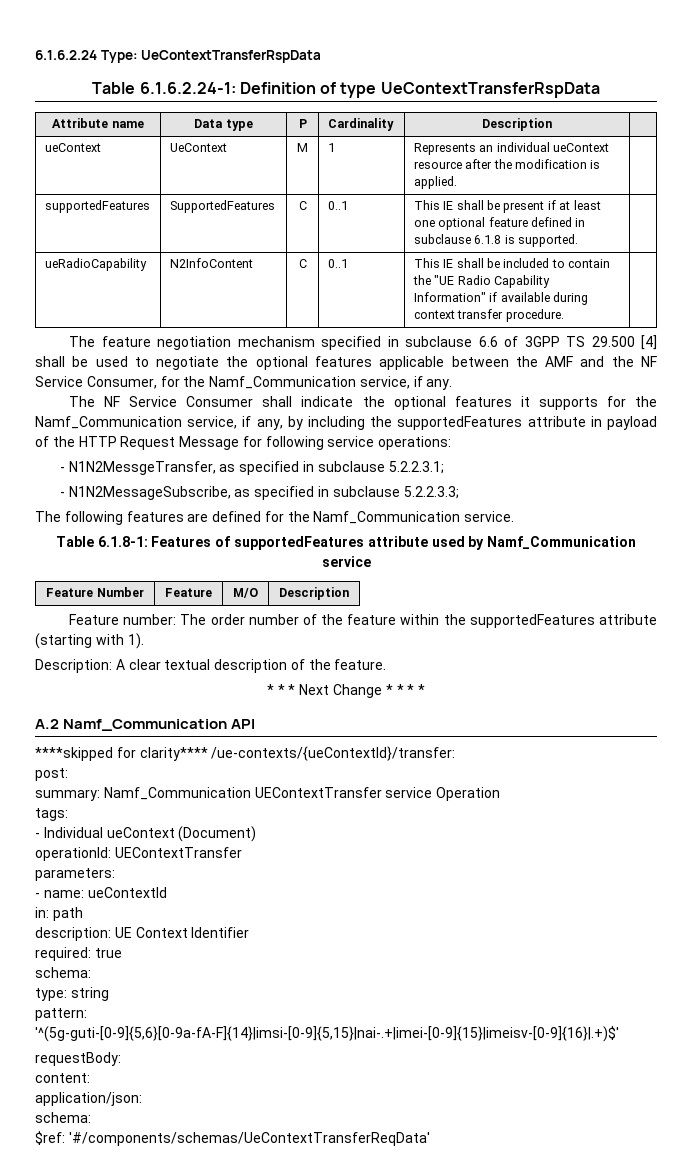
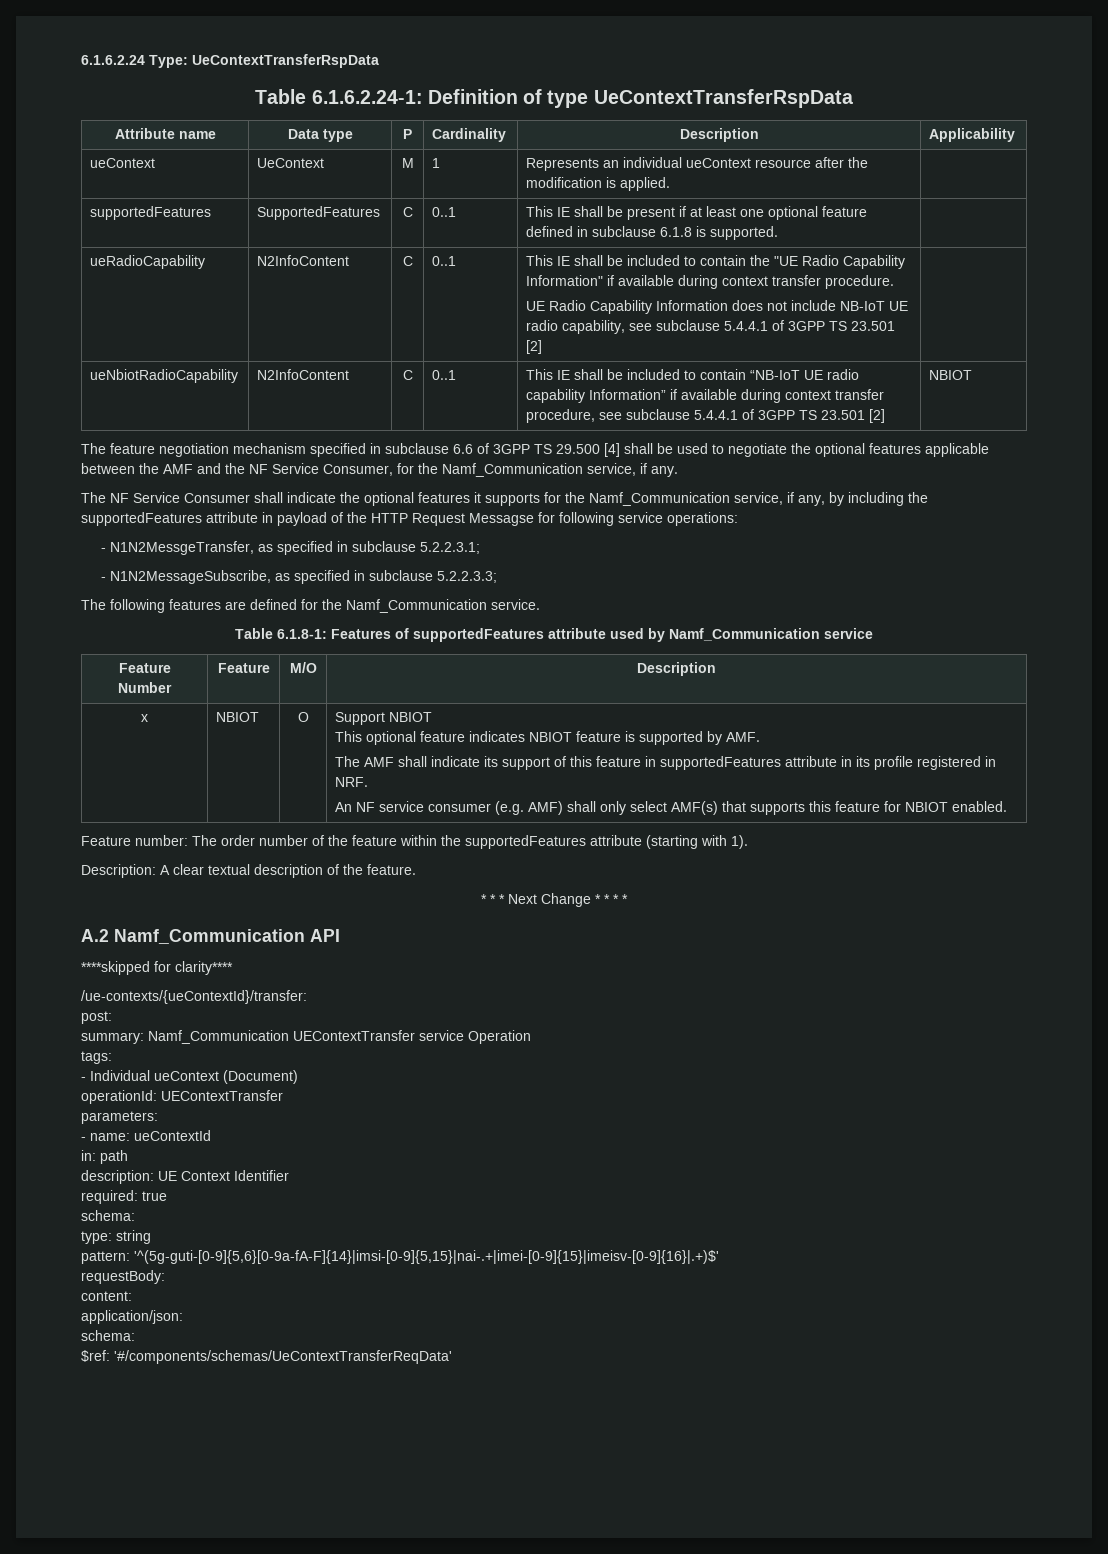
(552, 124) none -> [929,128,1016,142] Applicability
(564, 315) | -> [526,300,909,314] [526,320,896,334] [526,340,543,354] [90,369,239,383] [257,369,350,380] [402,370,413,380] [432,370,457,380] [526,369,860,380] [526,389,885,403] [526,409,886,423] [929,370,973,380] // UE Radio Capability Information does not include NB-IoT UE radio capability, see subclause 5.4.4.1 of 3GPP TS 23.501 [2] | // ueNbiotRadioCapability | N2InfoContent | C | 0..1 | This IE shall be included to contain “NB-IoT UE radio capability Information” if available during context transfer procedure, see subclause 5.4.4.1 of 3GPP TS 23.501 [2] | NBIOT
[179,436,240,450] Message -> [469,513,534,526] Messagse
(349, 593) none -> [141,714,148,722] [216,712,260,722] [297,712,309,722] [335,712,433,725] [335,731,761,745] [335,756,997,770] [335,777,369,787] [335,801,1008,815] // x | NBIOT | O | Support NBIOT // This optional feature indicates NBIOT feature is supported by AMF. // The AMF shall indicate its support of this feature in supportedFeatures attribute in its profile registered in NRF. // An NF service consumer (e.g. AMF) shall only select AMF(s) that supports this feature for NBIOT enabled.
(208, 754) none -> (233, 968) //

